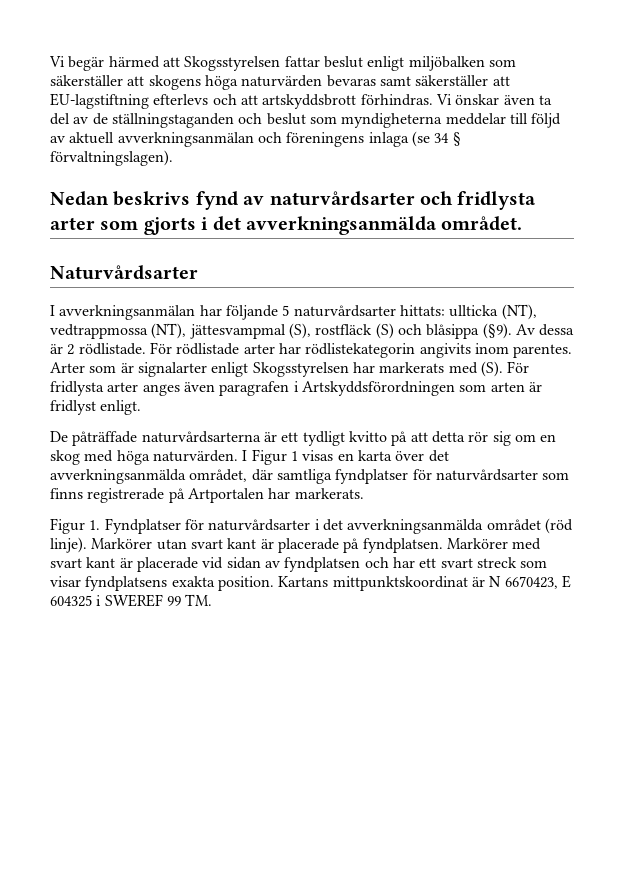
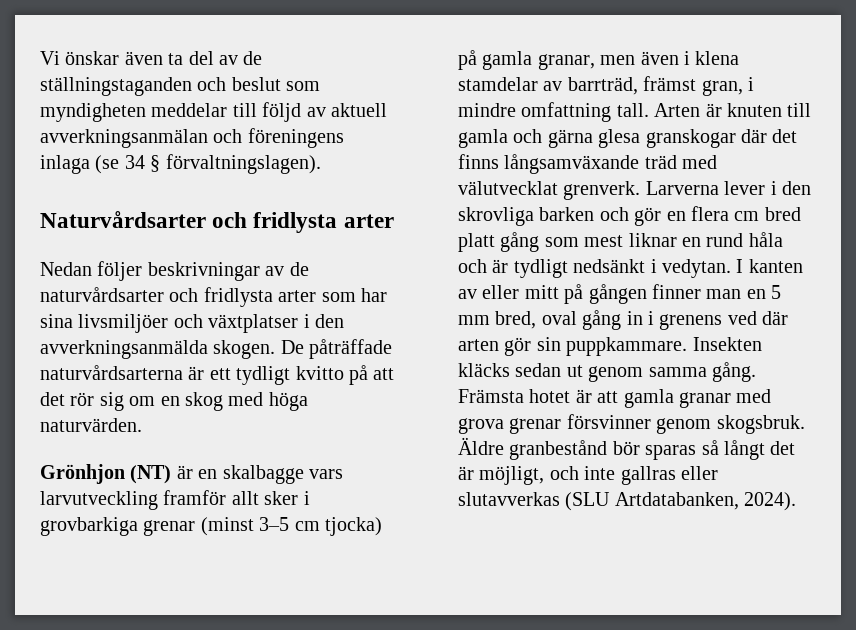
[49,56,516,71] [50,75,510,90] [50,93,452,109] Vi begär härmed att Skogsstyrelsen fattar beslut enligt miljöbalken som säkerställer att skogens höga naturvärden bevaras samt säkerställer att EU-lagstiftning efterlevs och att artskyddsbrott förhindras. Vi -> [40,51,60,65] Vi
[341,113,443,128] myndigheterna -> [40,103,146,122] myndigheten
[50,191,265,210] Nedan beskrivs fynd av -> [40,211,394,233] [40,261,309,281] Naturvårdsarter och fridlysta arter // Nedan följer beskrivningar av de
[143,216,523,235] [50,265,198,280] [50,304,537,320] [50,323,575,339] [50,342,573,358] [50,361,530,377] [50,381,542,396] [50,400,142,415] gjorts i det avverkningsanmälda området. // Naturvårdsarter // I avverkningsanmälan har följande 5 naturvårdsarter hittats: ullticka (NT), vedtrappmossa (NT), jättesvampmal (S), rostfläck (S) och blåsippa (§9). Av dessa är 2 rödlistade. För rödlistade arter har rödlistekategorin angivits inom parentes. Arter som är signalarter enligt Skogsstyrelsen har markerats med (S). För fridlysta arter anges även paragrafen i Artskyddsförordningen som arten är fridlyst enligt. // -> [361,288,387,302] [40,314,344,333] [40,340,276,359] har sina livsmiljöer och växtplatser i den avverkningsanmälda skogen.
[431,431,465,443] detta -> [40,392,65,406] det
[242,449,449,465] [50,469,570,484] [50,488,364,503] [50,518,573,534] [50,537,542,553] [50,557,548,572] [50,575,571,591] [50,594,213,607] I Figur 1 visas en karta över det avverkningsanmälda området, där samtliga fyndplatser för naturvårdsarter som finns registrerade på Artportalen har markerats. // Figur 1. Fyndplatser för naturvårdsarter i det avverkningsanmälda området (röd linje). Markörer utan svart kant är placerade på fyndplatsen. Markörer med svart kant är placerade vid sidan av fyndplatsen och har ett svart streck som visar fyndplatsens exakta position. Kartans mittpunktskoordinat är N 6670423, E 604325 i SWEREF 99 TM. -> [40,464,343,484] [40,490,310,510] [40,517,382,536] [458,50,740,70] [458,76,754,96] [458,102,812,122] [458,129,798,148] [458,154,718,174] [458,181,811,200] [458,206,801,226] [458,232,783,252] [458,259,803,278] [458,284,782,304] [458,310,789,330] [458,337,762,356] [458,362,756,382] [458,389,772,408] [458,414,805,434] [458,437,796,460] [458,466,718,485] [458,492,797,511] // Grönhjon (NT) är en skalbagge vars larvutveckling framför allt sker i grovbarkiga grenar (minst 3–5 cm tjocka) på gamla granar, men även i klena stamdelar av barrträd, främst gran, i mindre omfattning tall. Arten är knuten till gamla och gärna glesa granskogar där det finns långsamväxande träd med välutvecklat grenverk. Larverna lever i den skrovliga barken och gör en flera cm bred platt gång som mest liknar en rund håla och är tydligt nedsänkt i vedytan. I kanten av eller mitt på gången finner man en 5 mm bred, oval gång in i grenens ved där arten gör sin puppkammare. Insekten kläcks sedan ut genom samma gång. Främsta hotet är att gamla granar med grova grenar försvinner genom skogsbruk. Äldre granbestånd bör sparas så långt det är möjligt, och inte gallras eller slutavverkas (SLU Artdatabanken, 2024).

